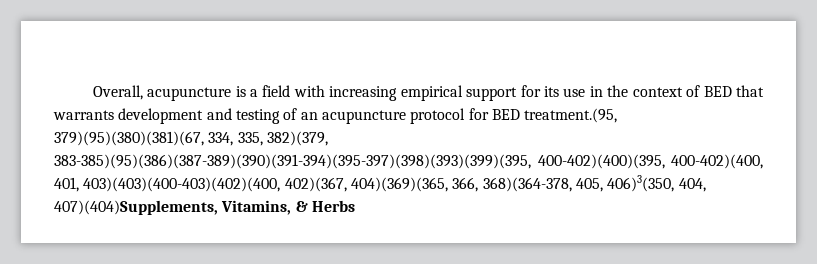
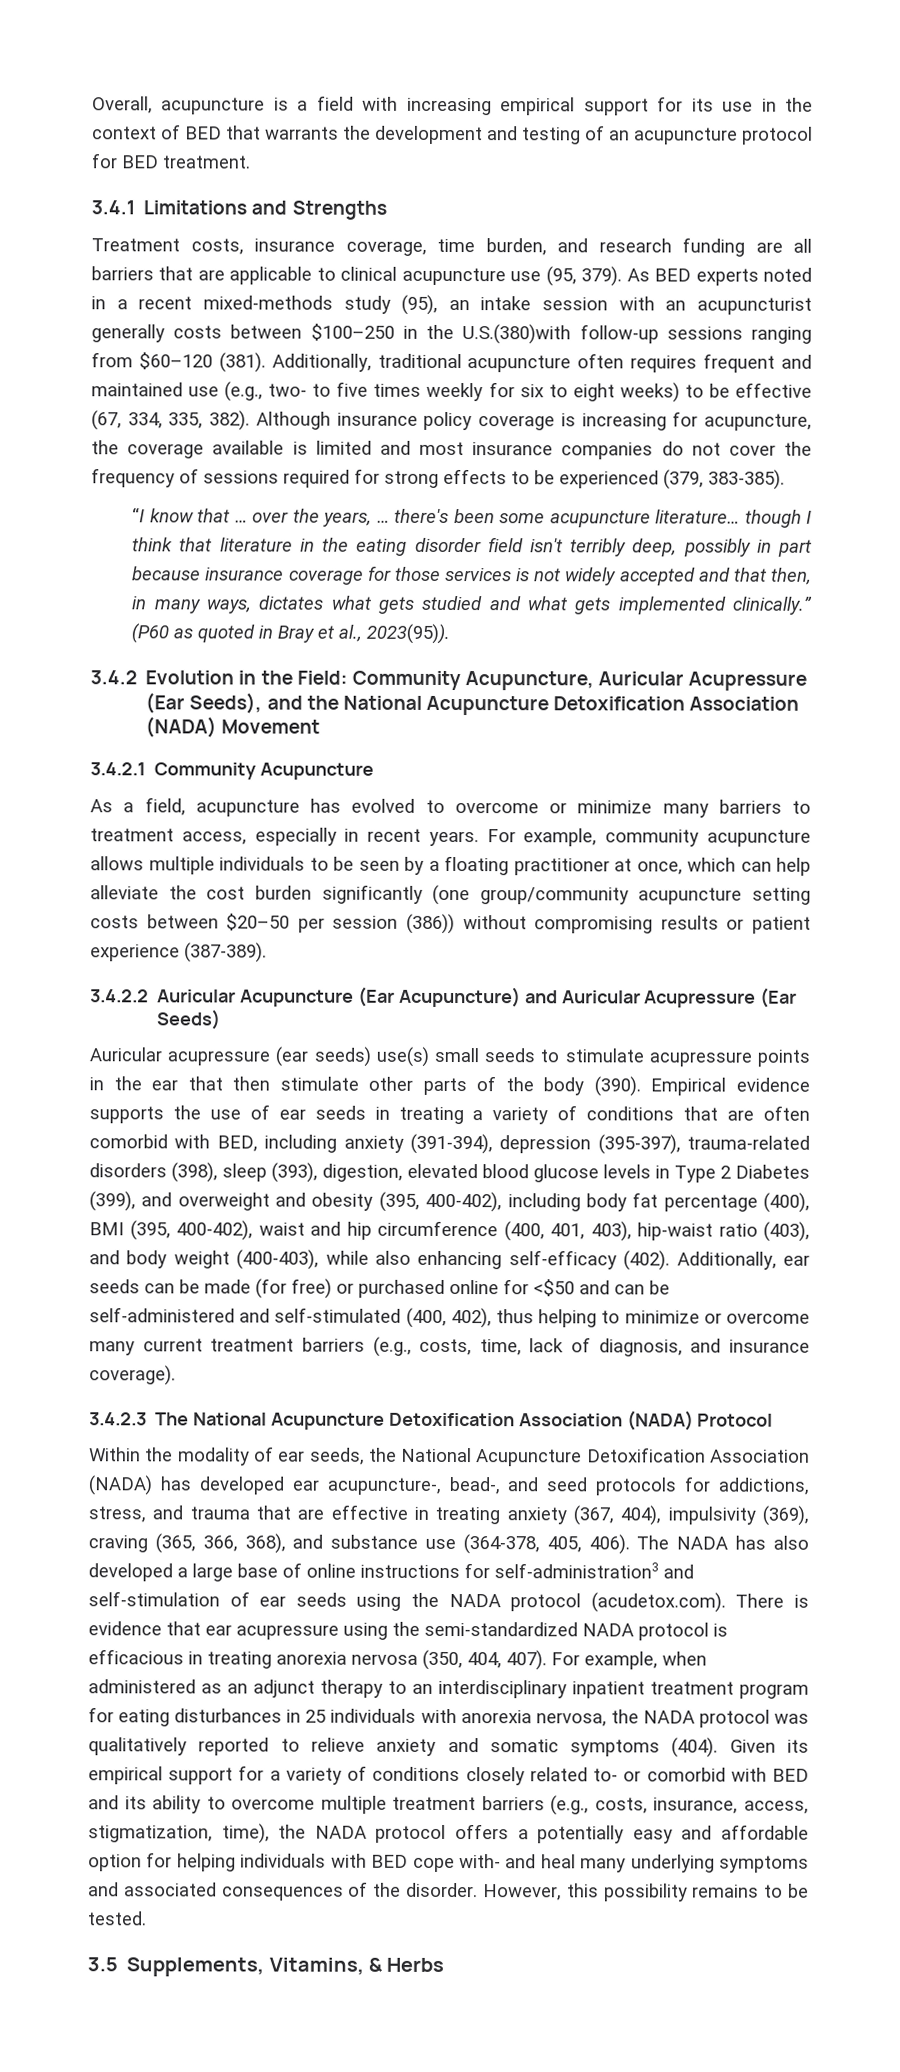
(114, 115) none -> [343,125,371,140] the
[524,108,618,123] [54,131,328,146] [54,154,763,169] [54,175,706,192] [54,200,218,215] treatment.(95, 379)(95)(380)(381)(67, 334, 335, 382)(379, 383-385)(95)(386)(387-389)(390)(391-394)(395-397)(398)(393)(399)(395, 400-402)(400)(395, 400-402)(400, 401, 403)(403)(400-403)(402)(400, 402)(367, 404)(369)(365, 366, 368)(364-378, 405, 406)3(350, 404, 407)(404)Supplements, -> [162,155,250,169] [91,200,387,220] [91,237,812,257] [91,266,812,287] [91,294,812,315] [91,323,812,345] [91,352,813,373] [91,381,813,403] [91,410,813,431] [91,440,812,460] [91,468,785,490] [132,507,812,528] [132,537,812,557] [132,565,813,586] [131,595,812,615] [131,623,451,645] [90,670,808,691] [145,692,800,716] [145,716,321,738] [90,762,375,780] [90,797,811,818] [90,827,811,847] [90,855,811,876] [90,884,811,906] [90,913,812,935] [90,942,267,963] [90,986,798,1008] [157,1009,222,1030] [89,1046,810,1067] [89,1076,811,1097] [89,1104,811,1125] [89,1133,810,1155] [89,1162,810,1183] [89,1191,811,1213] [89,1220,810,1242] [89,1249,810,1271] [89,1278,670,1299] [89,1307,811,1329] [89,1336,810,1357] [89,1365,176,1386] [89,1410,774,1431] [89,1446,810,1467] [88,1475,809,1496] [88,1504,810,1526] [88,1533,809,1555] [88,1562,694,1582] [88,1591,810,1613] [88,1621,728,1641] [88,1649,707,1671] [88,1679,809,1699] [88,1707,810,1728] [88,1737,809,1758] [88,1765,810,1786] [88,1795,809,1816] [88,1823,810,1844] [88,1852,809,1873] [88,1881,810,1902] [87,1911,147,1926] [87,1957,265,1977] treatment. // 3.4.1 Limitations and Strengths // Treatment costs, insurance coverage, time burden, and research funding are all barriers that are applicable to clinical acupuncture use (95, 379). As BED experts noted in a recent mixed-methods study (95), an intake session with an acupuncturist generally costs between $100–250 in the U.S.(380)with follow-up sessions ranging from $60–120 (381). Additionally, traditional acupuncture often requires frequent and maintained use (e.g., two- to five times weekly for six to eight weeks) to be effective (67, 334, 335, 382). Although insurance policy coverage is increasing for acupuncture, the coverage available is limited and most insurance companies do not cover the frequency of sessions required for strong effects to be experienced (379, 383-385). // “I know that … over the years, … there's been some acupuncture literature… though I think that literature in the eating disorder field isn't terribly deep, possibly in part because insurance coverage for those services is not widely accepted and that then, in many ways, dictates what gets studied and what gets implemented clinically.” (P60 as quoted in Bray et al., 2023(95)). // 3.4.2 Evolution in the Field: Community Acupuncture, Auricular Acupressure (Ear Seeds), and the National Acupuncture Detoxification Association (NADA) Movement // 3.4.2.1 Community Acupuncture // As a field, acupuncture has evolved to overcome or minimize many barriers to treatment access, especially in recent years. For example, community acupuncture allows multiple individuals to be seen by a floating practitioner at once, which can help alleviate the cost burden significantly (one group/community acupuncture setting costs between $20–50 per session (386)) without compromising results or patient experience (387-389). // 3.4.2.2 Auricular Acupuncture (Ear Acupuncture) and Auricular Acupressure (Ear Seeds) // Auricular acupressure (ear seeds) use(s) small seeds to stimulate acupressure points in the ear that then stimulate other parts of the body (390). Empirical evidence supports the use of ear seeds in treating a variety of conditions that are often comorbid with BED, including anxiety (391-394), depression (395-397), trauma-related disorders (398), sleep (393), digestion, elevated blood glucose levels in Type 2 Diabetes (399), and overweight and obesity (395, 400-402), including body fat percentage (400), BMI (395, 400-402), waist and hip circumference (400, 401, 403), hip-waist ratio (403), and body weight (400-403), while also enhancing self-efficacy (402). Additionally, ear seeds can be made (for free) or purchased online for <$50 and can be self-administered and self-stimulated (400, 402), thus helping to minimize or overcome many current treatment barriers (e.g., costs, time, lack of diagnosis, and insurance coverage). // 3.4.2.3 The National Acupuncture Detoxification Association (NADA) Protocol // Within the modality of ear seeds, the National Acupuncture Detoxification Association (NADA) has developed ear acupuncture-, bead-, and seed protocols for addictions, stress, and trauma that are effective in treating anxiety (367, 404), impulsivity (369), craving (365, 366, 368), and substance use (364-378, 405, 406). The NADA has also developed a large base of online instructions for self-administration3 and self-stimulation of ear seeds using the NADA protocol (acudetox.com). There is evidence that ear acupressure using the semi-standardized NADA protocol is efficacious in treating anorexia nervosa (350, 404, 407). For example, when administered as an adjunct therapy to an interdisciplinary inpatient treatment program for eating disturbances in 25 individuals with anorexia nervosa, the NADA protocol was qualitatively reported to relieve anxiety and somatic symptoms (404). Given its empirical support for a variety of conditions closely related to- or comorbid with BED and its ability to overcome multiple treatment barriers (e.g., costs, insurance, access, stigmatization, time), the NADA protocol offers a potentially easy and affordable option for helping individuals with BED cope with- and heal many underlying symptoms and associated consequences of the disorder. However, this possibility remains to be tested. // 3.5 Supplements,

